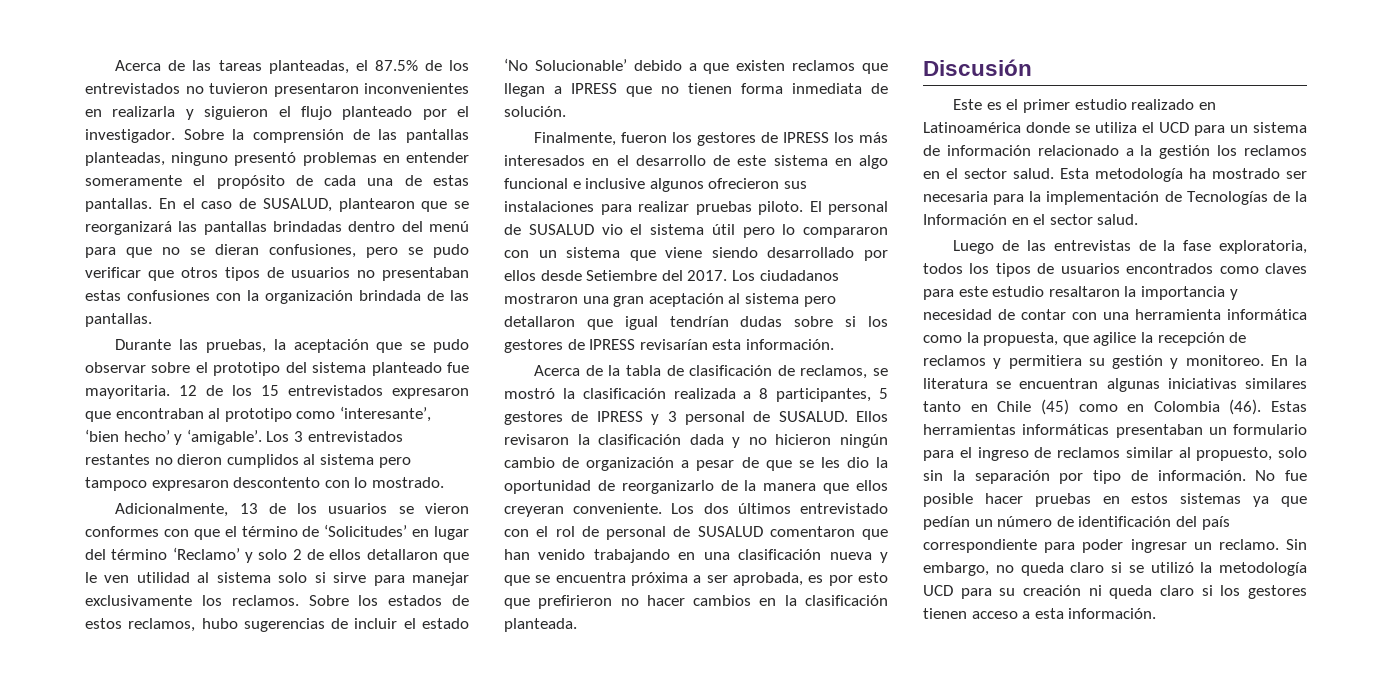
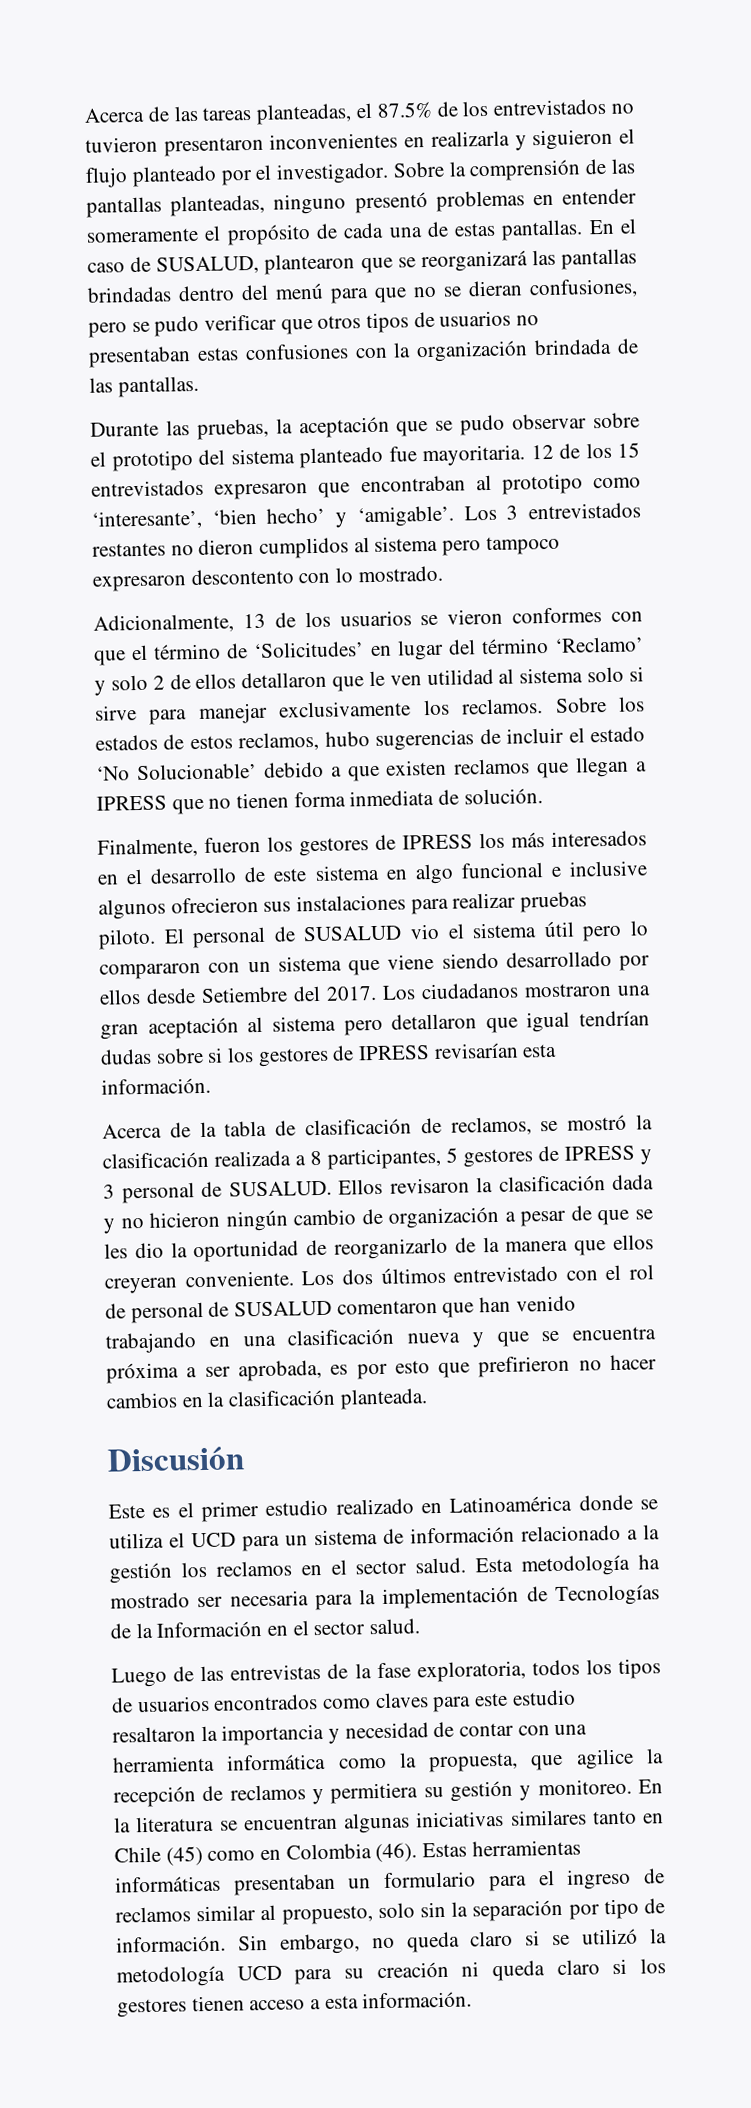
[1255,470,1307,481] [923,493,1307,507] [923,516,1230,530] [923,539,1279,553] No fue posible hacer pruebas en estos sistemas ya que pedían un número de identificación del país correspondiente para poder ingresar un reclamo. -> (226, 1944) none

